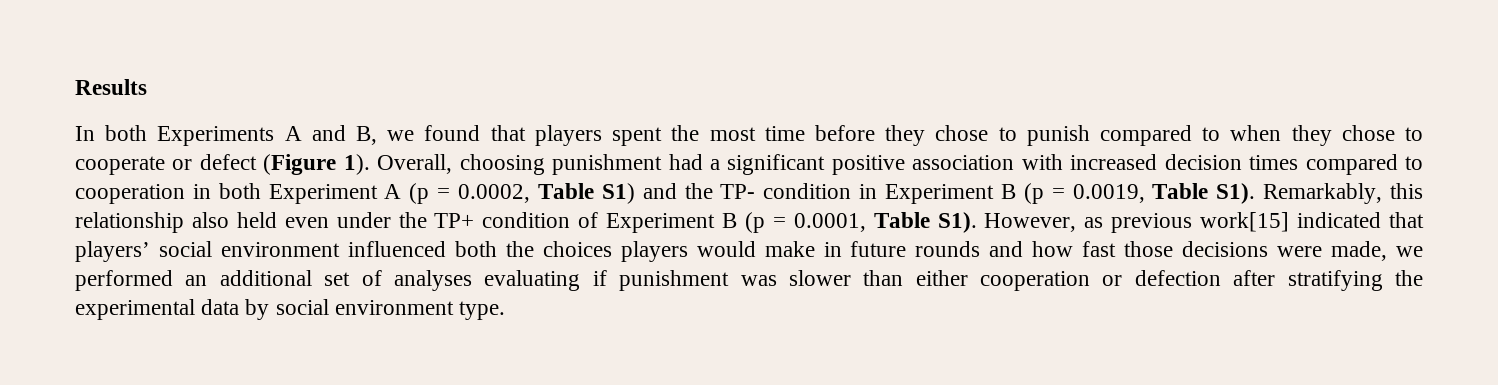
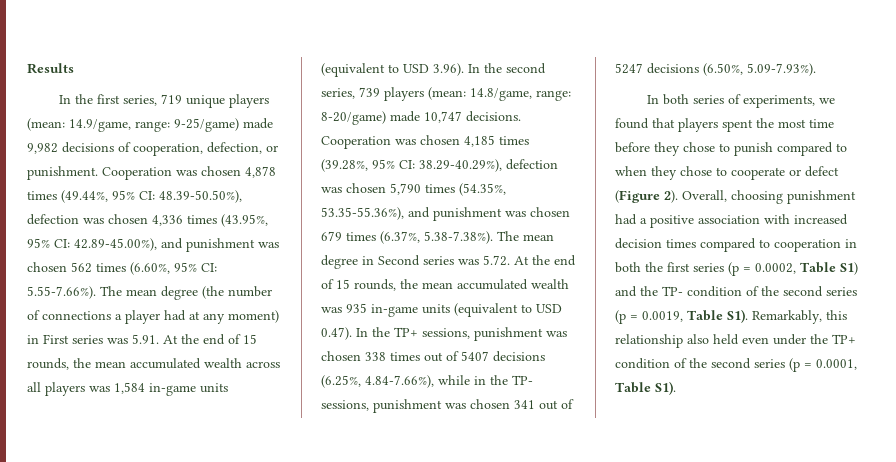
[105,125,378,146] both Experiments A and B, -> [75,94,270,108] [27,118,273,132] [27,142,278,156] [27,166,276,180] [27,190,242,203] [27,214,268,227] [27,238,279,252] [27,262,217,275] [27,286,272,300] [27,310,279,324] [27,334,257,345] [27,358,280,370] [27,382,228,396] [321,63,546,77] [321,87,571,101] [321,111,521,125] [321,135,529,149] [321,159,558,172] [321,183,506,196] [321,207,570,221] [321,231,554,244] [321,255,576,269] [321,279,569,291] [321,303,562,317] [321,327,567,341] [321,351,545,362] [321,375,533,388] [321,399,574,413] [615,63,816,76] [647,94,816,108] the first series, 719 unique players (mean: 14.9/game, range: 9-25/game) made 9,982 decisions of cooperation, defection, or punishment. Cooperation was chosen 4,878 times (49.44%, 95% CI: 48.39-50.50%), defection was chosen 4,336 times (43.95%, 95% CI: 42.89-45.00%), and punishment was chosen 562 times (6.60%, 95% CI: 5.55-7.66%). The mean degree (the number of connections a player had at any moment) in First series was 5.91. At the end of 15 rounds, the mean accumulated wealth across all players was 1,584 in-game units (equivalent to USD 3.96). In the second series, 739 players (mean: 14.8/game, range: 8-20/game) made 10,747 decisions. Cooperation was chosen 4,185 times (39.28%, 95% CI: 38.29-40.29%), defection was chosen 5,790 times (54.35%, 53.35-55.36%), and punishment was chosen 679 times (6.37%, 5.38-7.38%). The mean degree in Second series was 5.72. At the end of 15 rounds, the mean accumulated wealth was 935 in-game units (equivalent to USD 0.47). In the TP+ sessions, punishment was chosen 338 times out of 5407 decisions (6.25%, 4.84-7.66%), while in the TP- sessions, punishment was chosen 341 out of 5247 decisions (6.50%, 5.09-7.93%). // In both series of experiments,
[343,154,370,175] 1). -> [664,190,678,203] 2).
[727,154,826,175] significant -> (647, 221) none
[268,184,402,204] Experiment A -> [645,262,724,272] the first series
[859,184,1016,204] in Experiment B -> [746,286,857,297] of the second series
[606,213,738,233] Experiment B -> [689,358,785,369] the second series
[984,212,1425,233] [75,241,1424,262] [75,270,1424,291] [75,299,506,320] However, as previous work[15] indicated that players’ social environment influenced both the choices players would make in future rounds and how fast those decisions were made, we performed an additional set of analyses evaluating if punishment was slower than either cooperation or defection after stratifying the experimental data by social environment type. -> (676, 388) none

